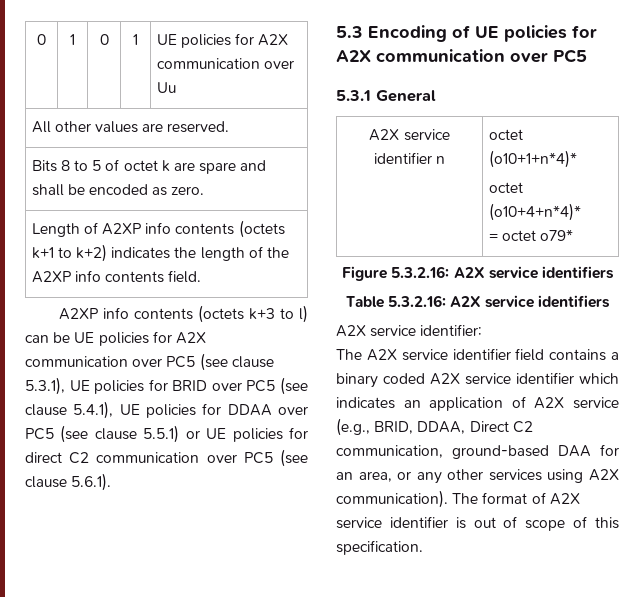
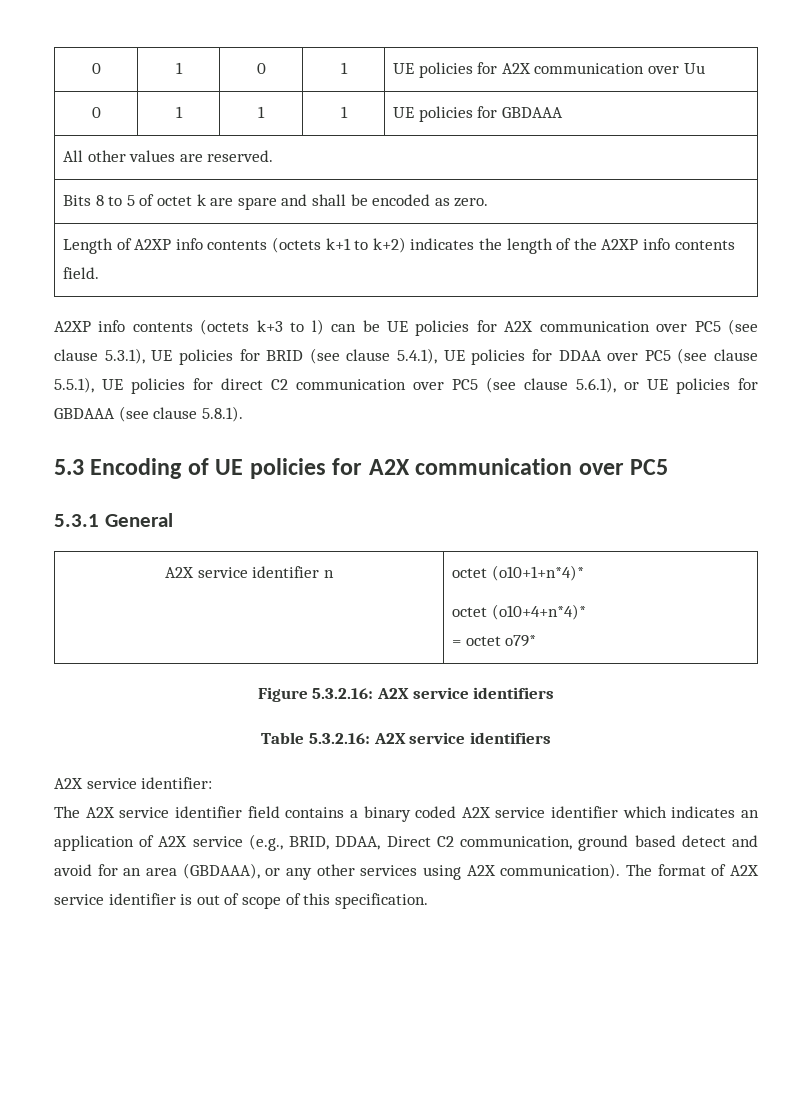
(176, 87) none -> [91,107,101,118] [175,106,183,118] [258,106,265,118] [340,106,348,118] [393,106,563,122] // 0 | 1 | 1 | 1 | UE policies for GBDAAA
[211,380,276,392] over PC5 -> (304, 355) none
[143,425,200,443] 5.5.1) or -> [54,377,94,393] 5.5.1),
[71,473,112,491] 5.6.1). -> [576,377,758,394] [54,406,243,422] 5.6.1), or UE policies for GBDAAA (see clause 5.8.1).
[452,444,619,459] [336,471,392,482] ground-based DAA for an area, -> [578,835,758,851] [54,863,260,879] ground based detect and avoid for an area (GBDAAA),

